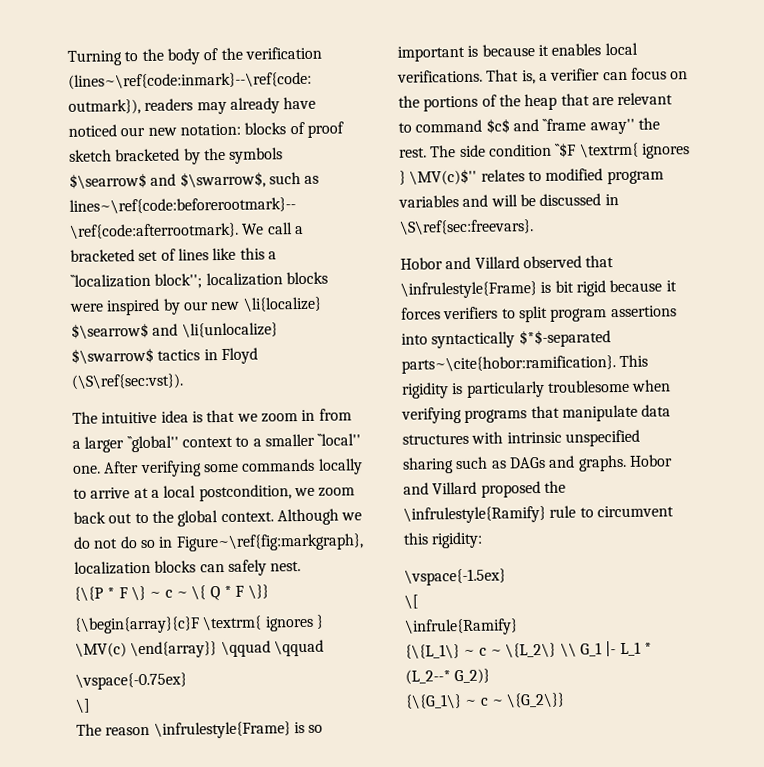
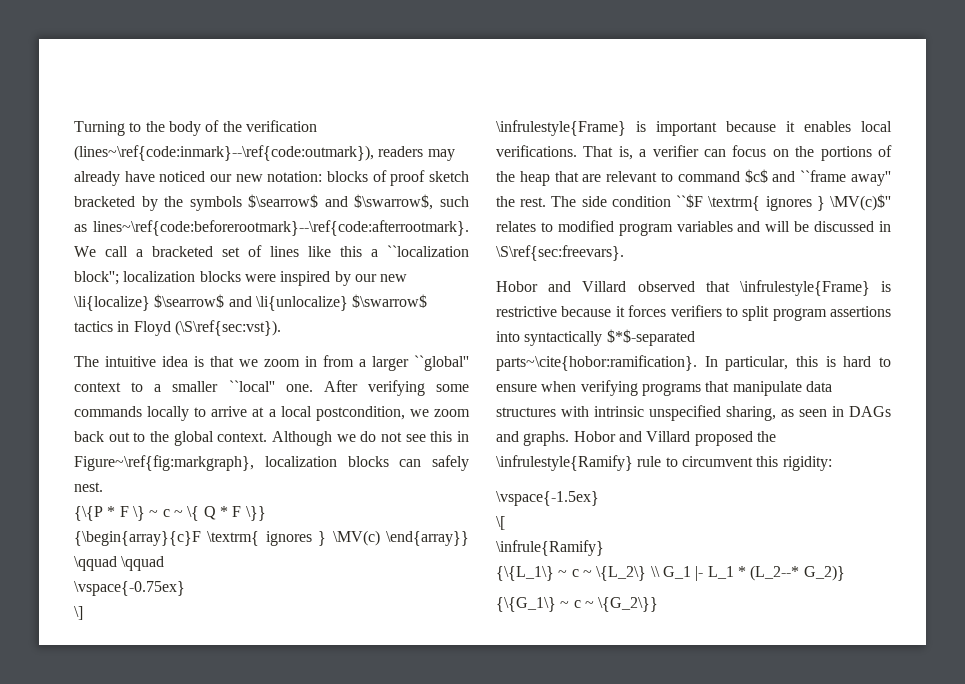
[119,536,156,549] do so -> [405,431,453,442] see this
[76,721,324,739] [397,45,479,62] The reason \infrulestyle{Frame} is so important is -> [496,120,717,136] \infrulestyle{Frame} is important
[554,280,606,297] bit rigid -> [496,306,557,317] restrictive
[619,354,649,368] [401,379,630,399] This rigidity is particularly troublesome -> [704,356,891,371] [496,384,537,392] In particular, this is hard to ensure
[402,456,507,474] sharing such as -> [726,406,844,421] sharing, as seen in

